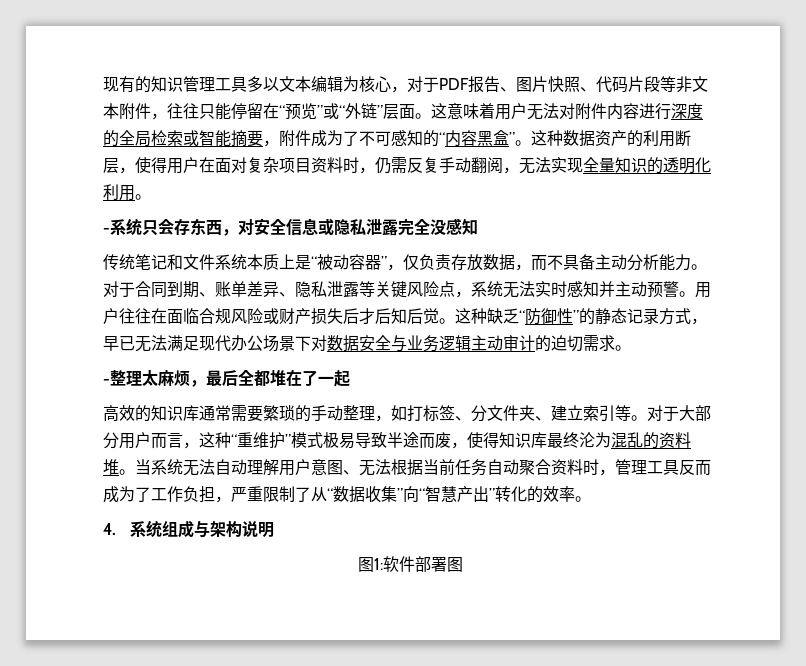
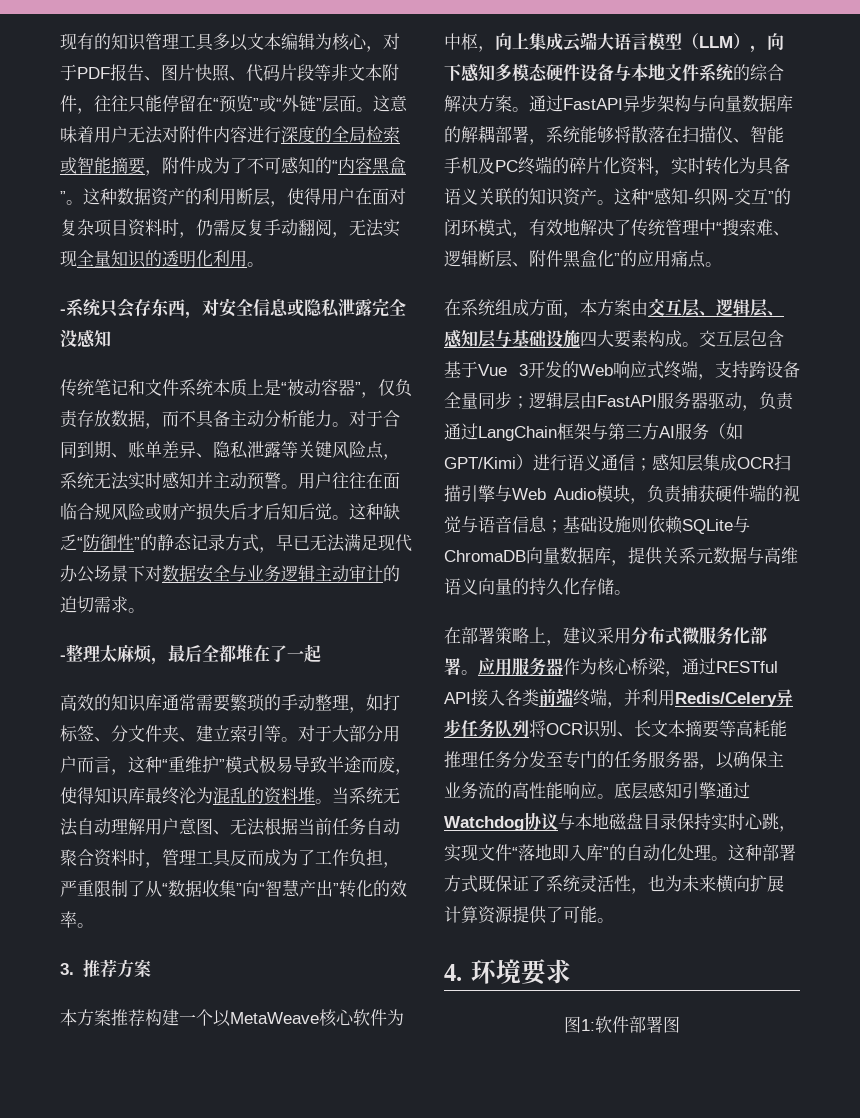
[103,520,274,538] 4.系统组成与架构说明 -> [60,959,151,978] [60,1009,404,1027] [444,32,784,53] [444,63,784,82] [444,94,793,112] [444,125,784,145] [444,156,790,176] [444,188,791,206] [444,219,790,238] [444,250,722,268] [444,298,784,318] [444,329,784,348] [444,360,800,380] [444,391,794,411] [444,423,743,441] [444,454,791,472] [444,484,800,504] [444,516,750,534] [444,547,798,566] [444,578,631,595] [444,626,767,646] [444,657,778,677] [444,688,793,708] [444,719,787,738] [444,751,784,770] [444,782,750,800] [444,812,796,832] [444,844,796,862] [444,875,784,894] [444,906,614,924] [444,959,571,985] 3.推荐方案 // 本方案推荐构建一个以MetaWeave核心软件为中枢，向上集成云端大语言模型（LLM），向下感知多模态硬件设备与本地文件系统的综合解决方案。通过FastAPI异步架构与向量数据库的解耦部署，系统能够将散落在扫描仪、智能手机及PC终端的碎片化资料，实时转化为具备语义关联的知识资产。这种“感知-织网-交互”的闭环模式，有效地解决了传统管理中“搜索难、逻辑断层、附件黑盒化”的应用痛点。 // 在系统组成方面，本方案由交互层、逻辑层、感知层与基础设施四大要素构成。交互层包含基于Vue 3开发的Web响应式终端，支持跨设备全量同步；逻辑层由FastAPI服务器驱动，负责通过LangChain框架与第三方AI服务（如GPT/Kimi）进行语义通信；感知层集成OCR扫描引擎与Web Audio模块，负责捕获硬件端的视觉与语音信息；基础设施则依赖SQLite与ChromaDB向量数据库，提供关系元数据与高维语义向量的持久化存储。 // 在部署策略上，建议采用分布式微服务化部署。应用服务器作为核心桥梁，通过RESTful API接入各类前端终端，并利用Redis/Celery异步任务队列将OCR识别、长文本摘要等高耗能推理任务分发至专门的任务服务器，以确保主业务流的高性能响应。底层感知引擎通过Watchdog协议与本地磁盘目录保持实时心跳，实现文件“落地即入库”的自动化处理。这种部署方式既保证了系统灵活性，也为未来横向扩展计算资源提供了可能。 // 4.环境要求

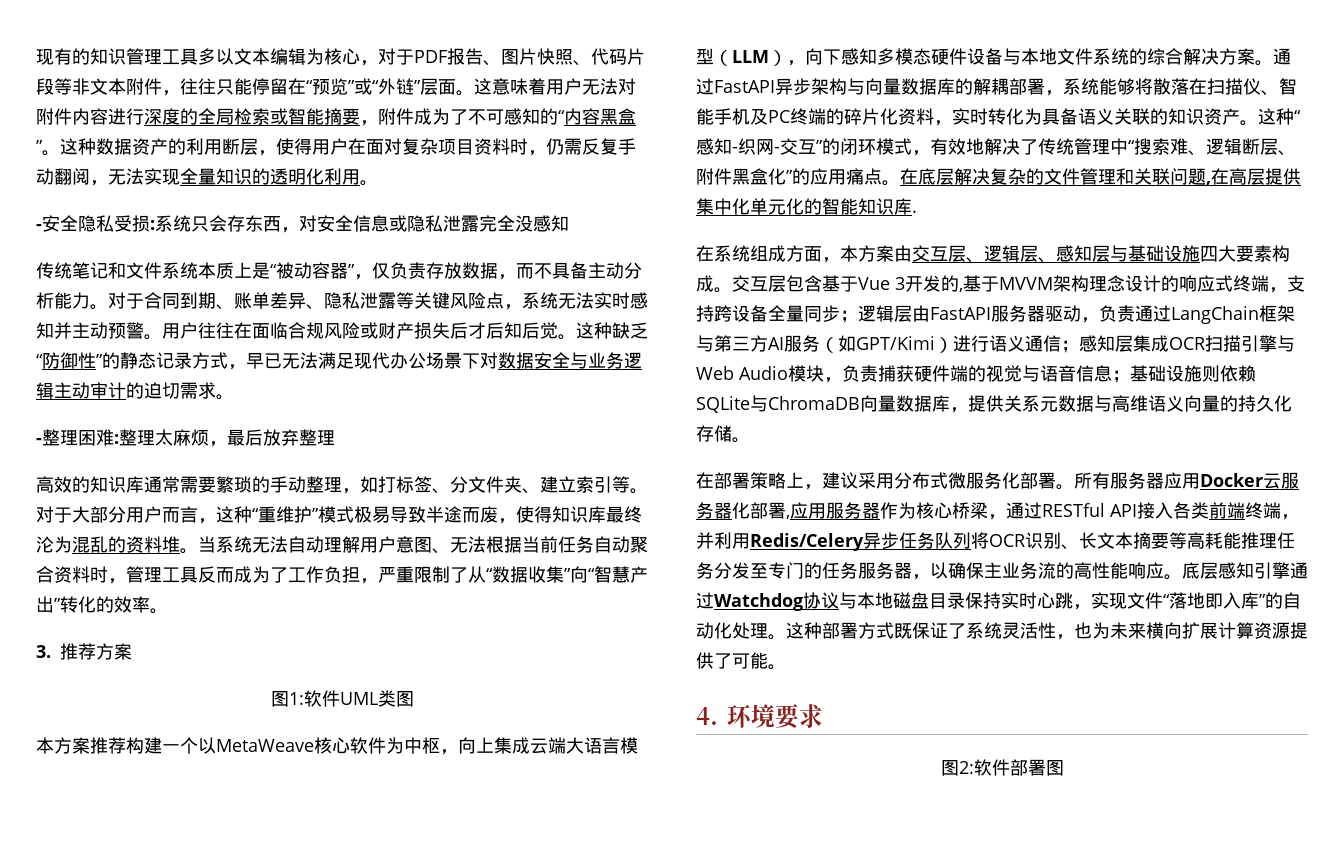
(66, 311) none -> [42,215,155,232] 安全隐私受损:
[100,644,321,665] 太麻烦，最后全都堆在了一起 -> [78,429,335,447] 困难:整理太麻烦，最后放弃整理
(151, 968) none -> [270,690,414,707] // 图1:软件UML类图
(722, 264) none -> [900,168,1301,185] [696,198,917,215] 在底层解决复杂的文件管理和关联问题,在高层提供集中化单元化的智能知识库.
[579,364,613,376] Web -> [959,275,1179,292] ,基于MVVM架构理念设计的
(478, 672) none -> [1074,472,1299,489] [696,502,790,519] 所有服务器应用Docker云服务器化部署,
[581,1019,595,1031] 1: -> [958,761,974,774] 2:

